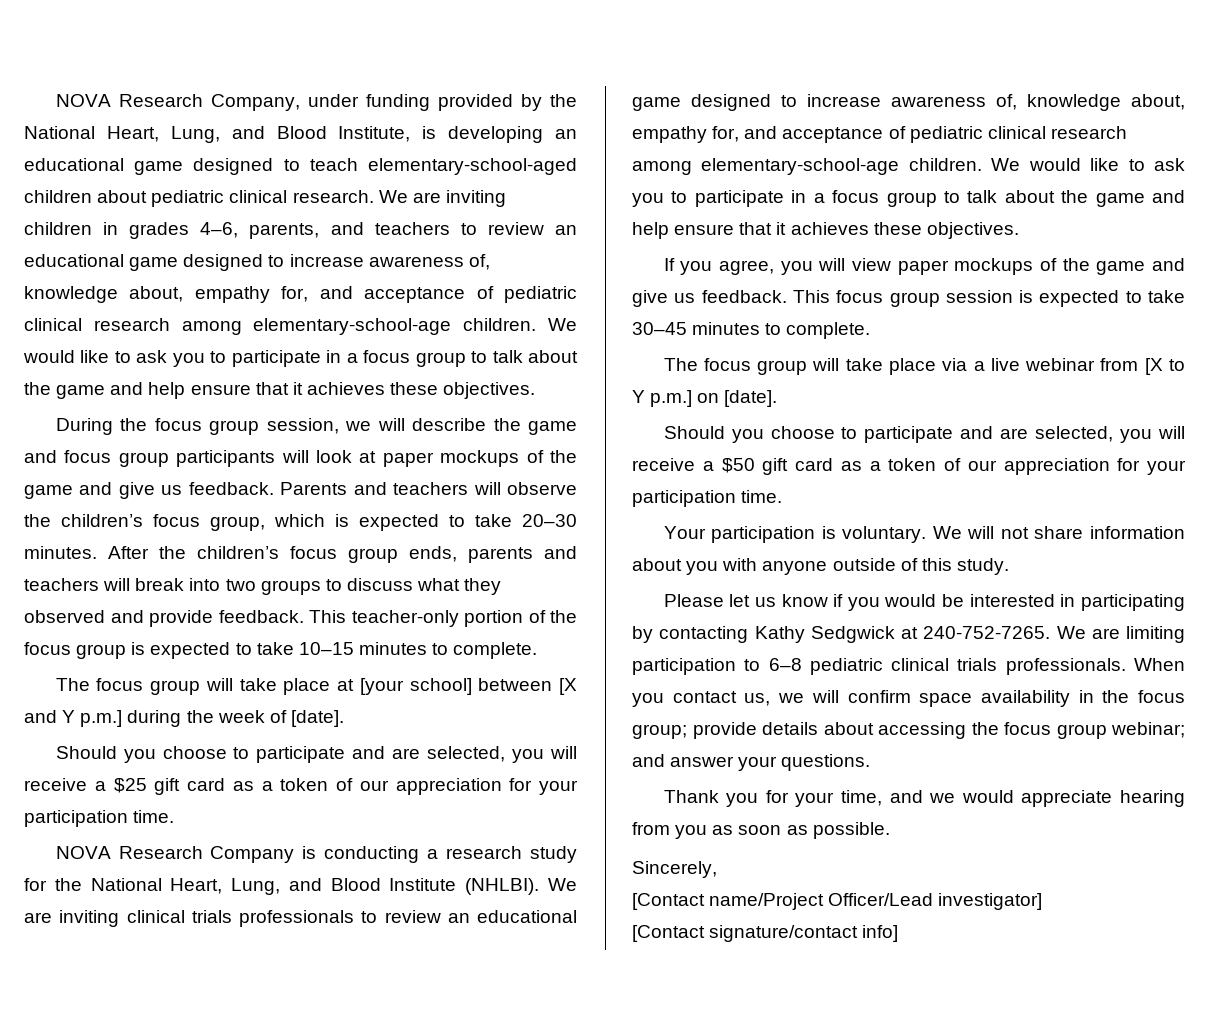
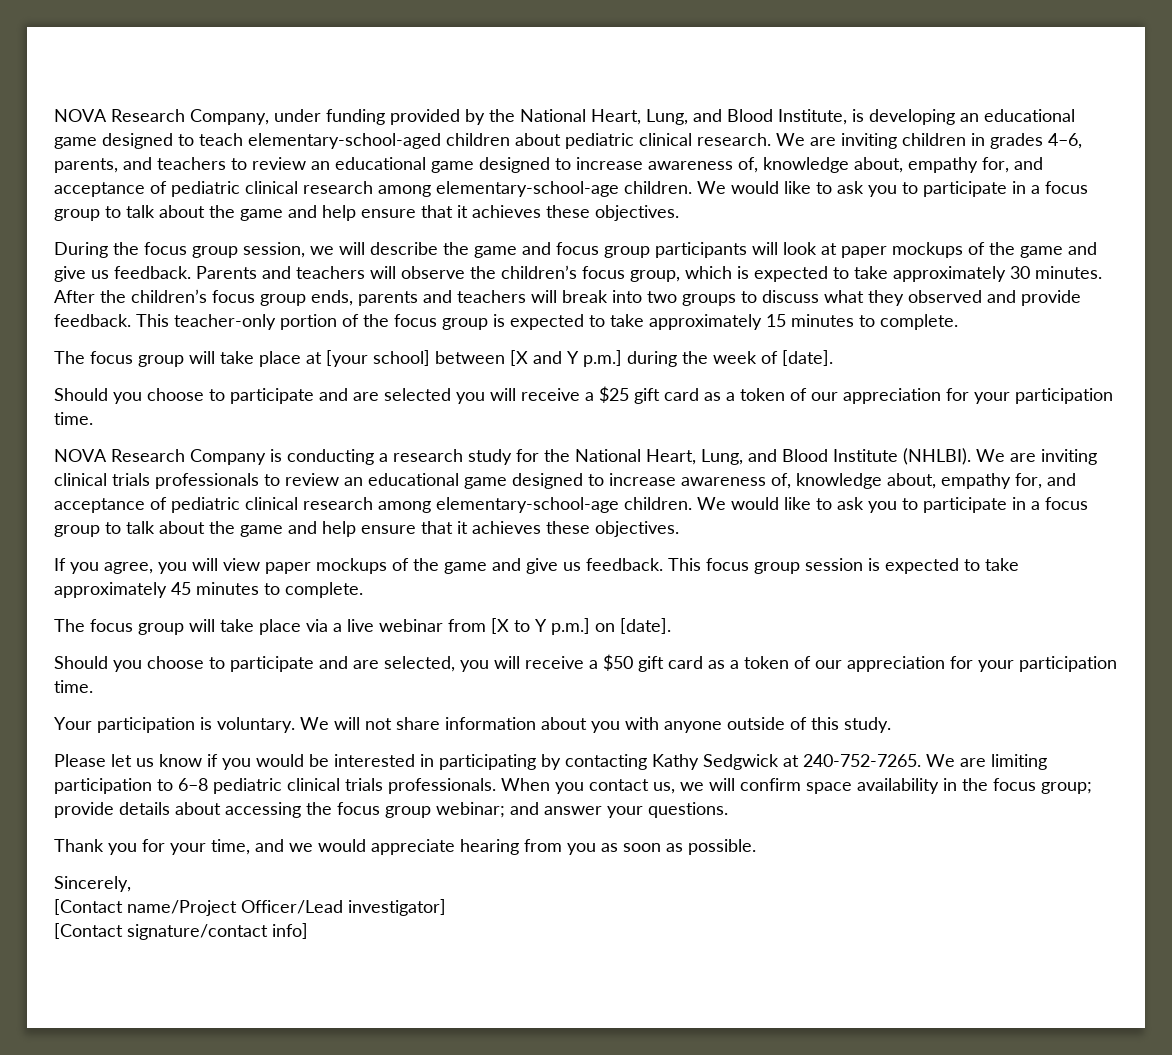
[522,514,577,527] 20–30 -> [893,266,1030,282] approximately 30
[298,642,354,655] 10–15 -> [649,314,786,330] approximately 15
[427,746,506,762] selected, -> [384,388,451,401] selected
[632,322,687,335] 30–45 -> [54,582,191,598] approximately 45

